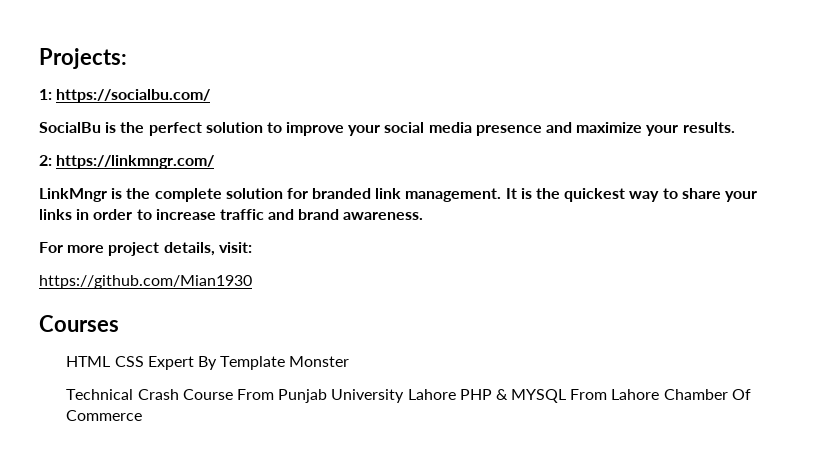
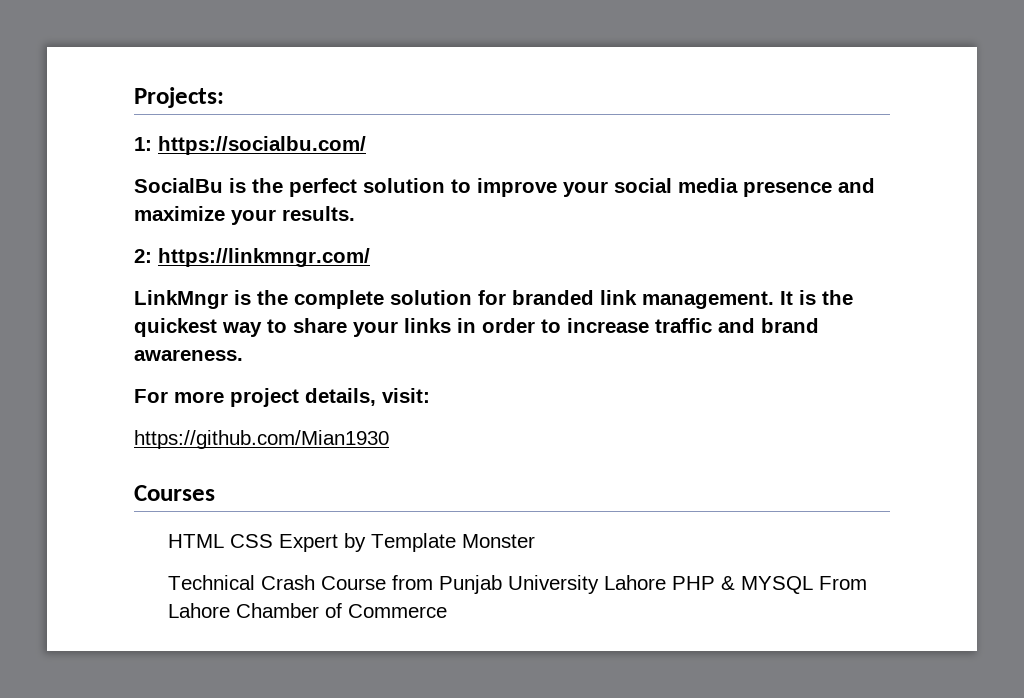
[197,356,217,370] By -> [344,533,367,552] by
[236,389,274,400] From -> [392,575,434,590] from
[731,389,751,400] Of -> [325,603,343,618] of

